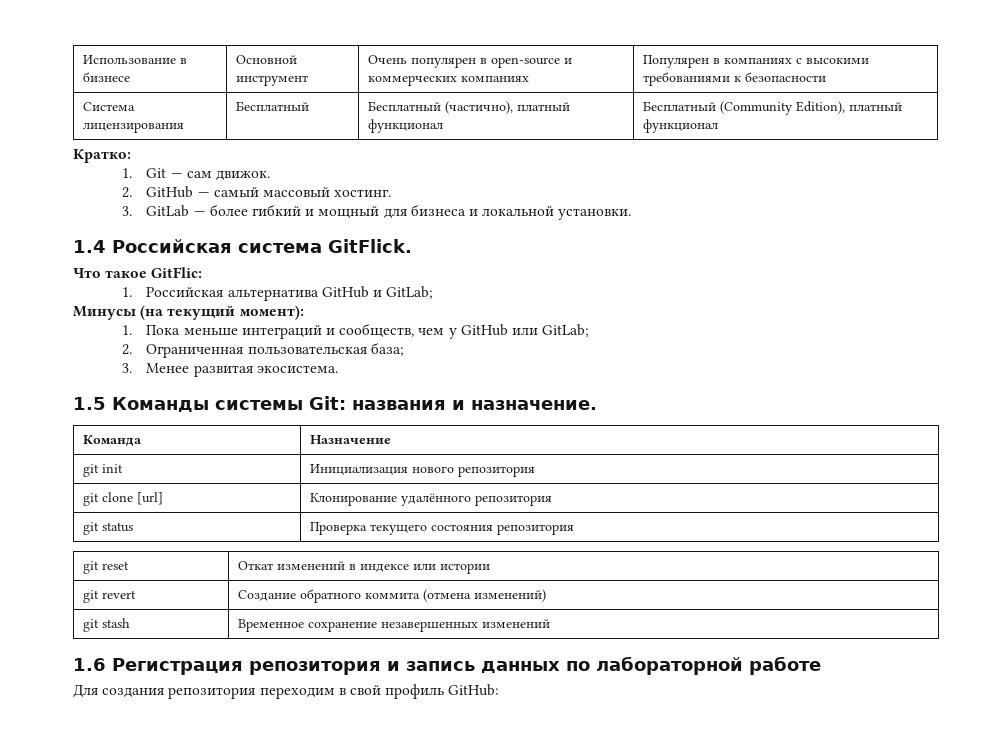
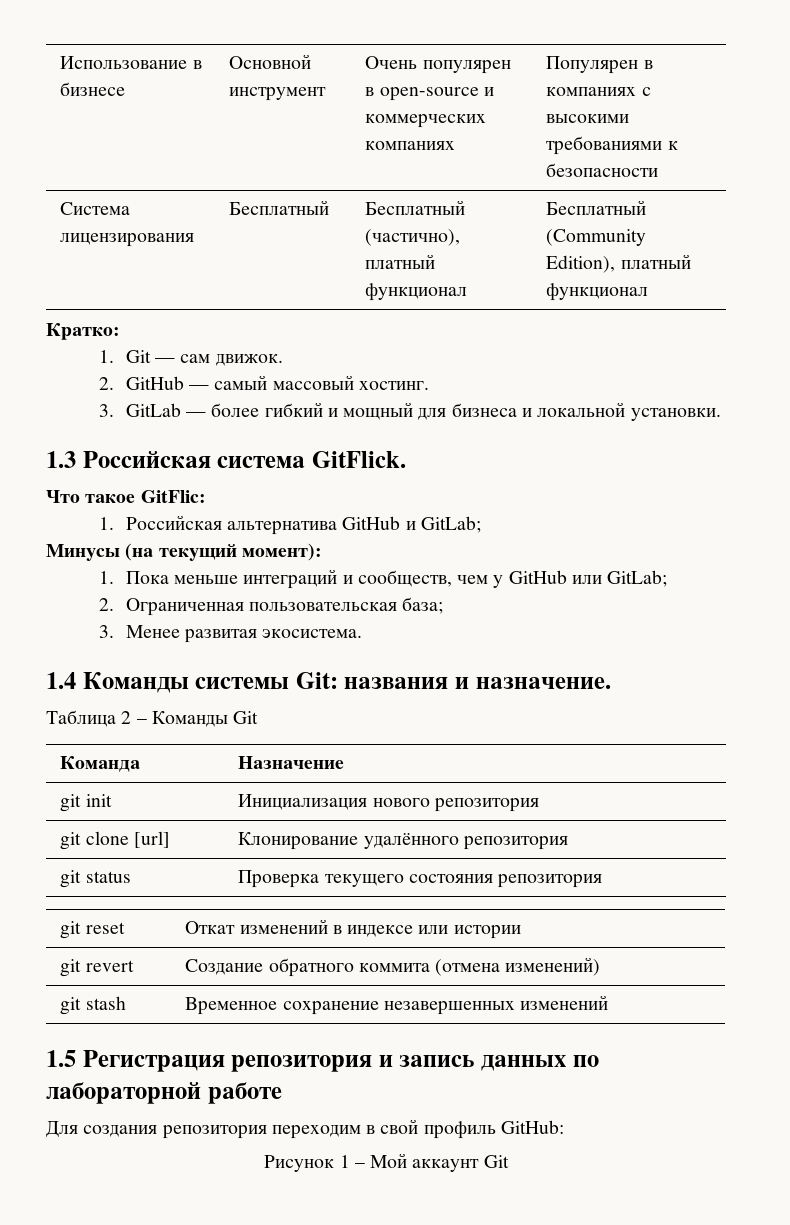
[73,240,106,253] 1.4 -> [46,451,76,468] 1.3
[73,397,106,410] 1.5 -> [46,672,76,689] 1.4
(597, 405) none -> [46,710,259,727] // Таблица 2 – Команды Git
[73,658,106,671] 1.6 -> [46,1050,76,1067] 1.5
(500, 690) none -> [264,1153,509,1172] // Рисунок 1 – Мой аккаунт Git

